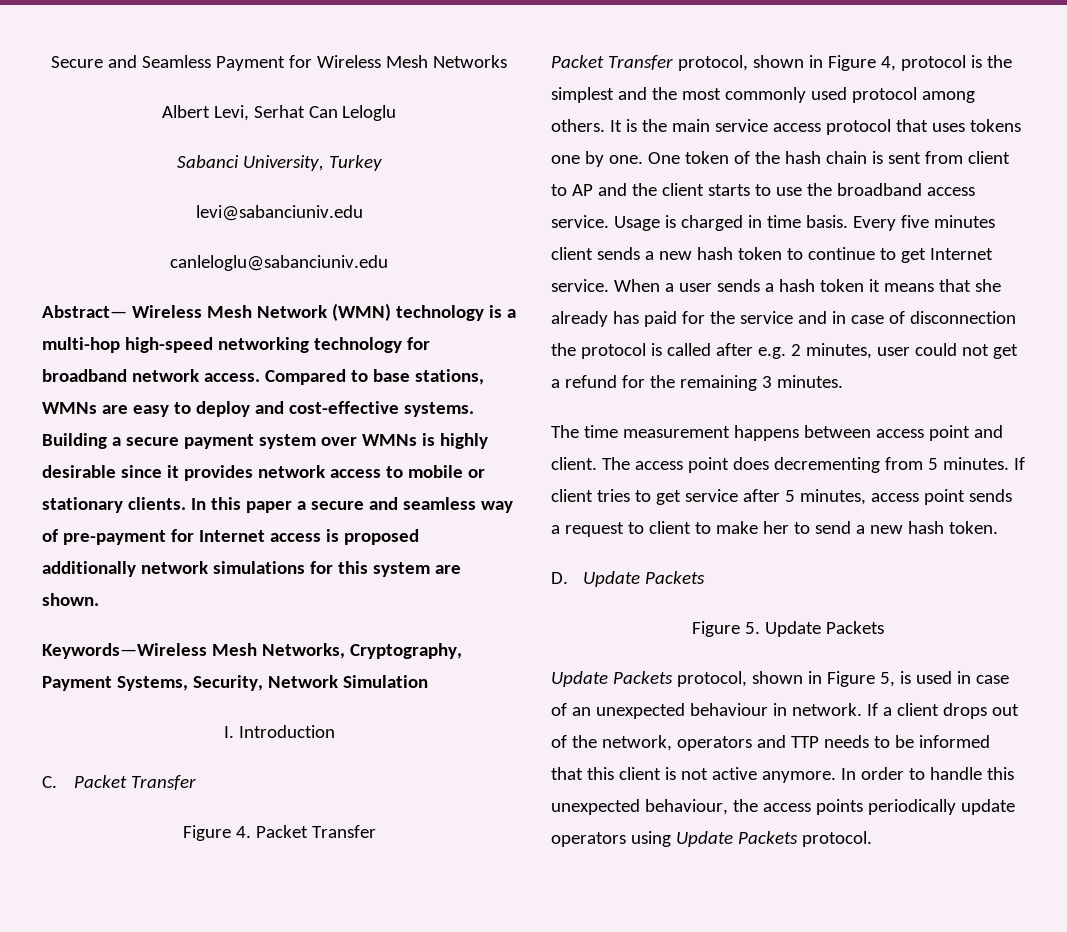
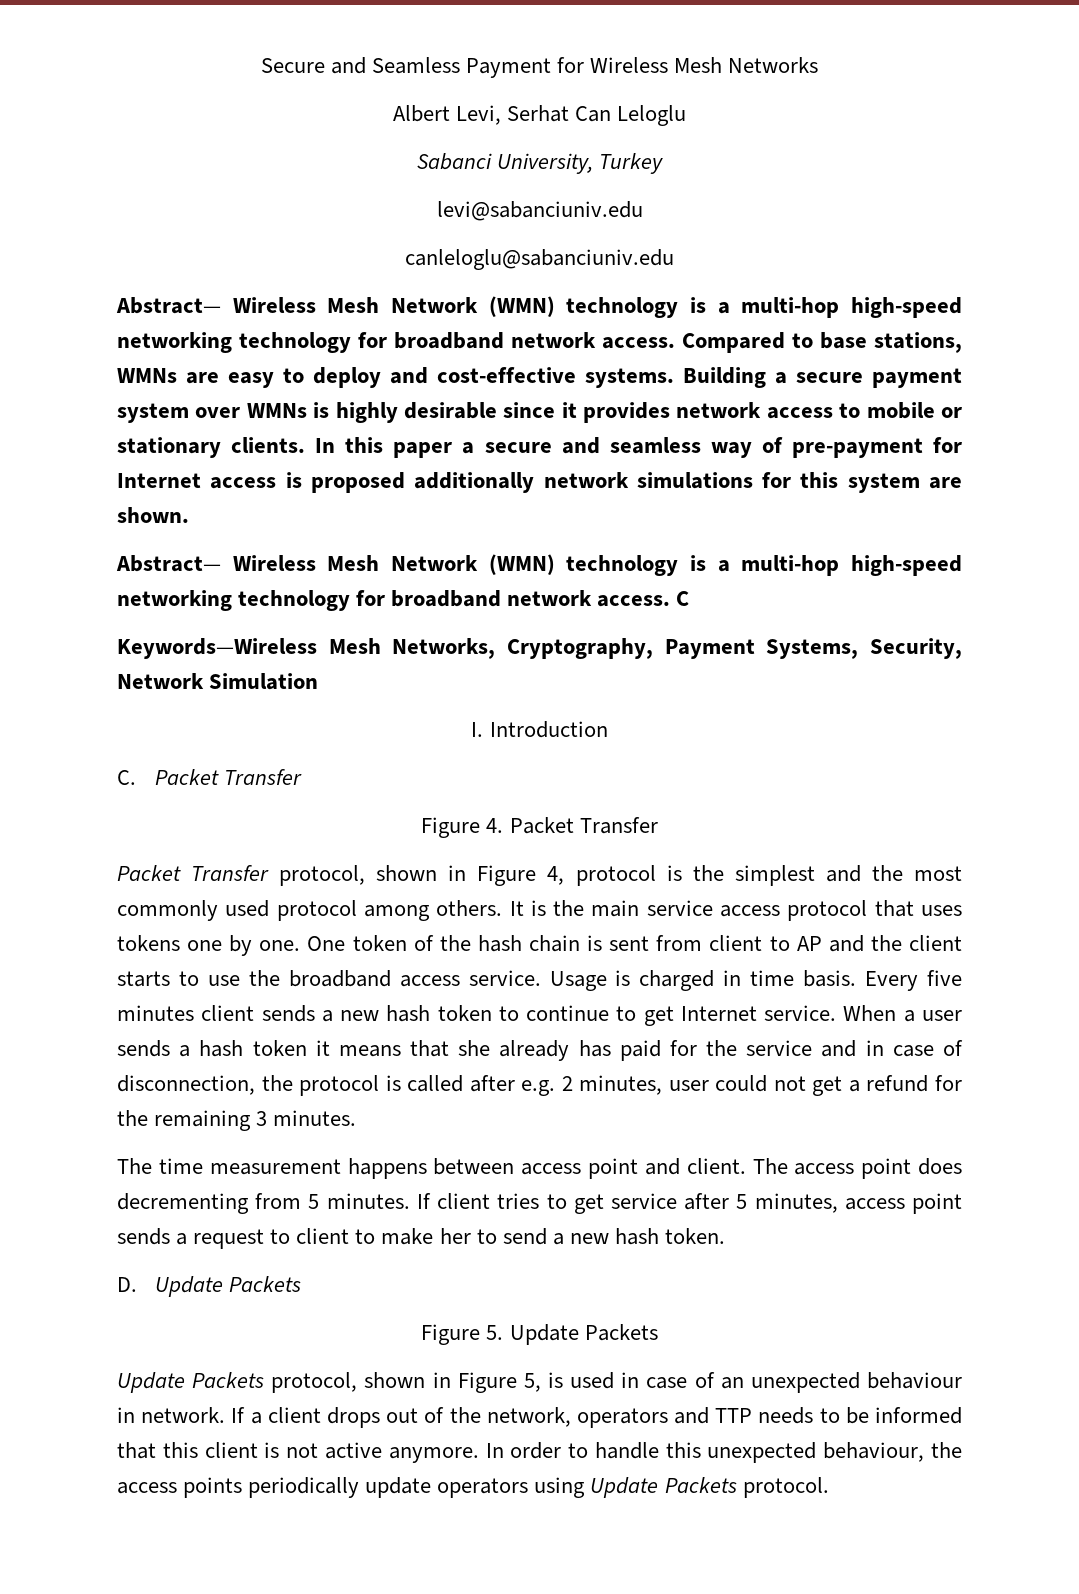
(99, 599) none -> [116,554,962,576] [117,590,690,611] // Abstract— Wireless Mesh Network (WMN) technology is a multi-hop high-speed networking technology for broadband network access. C
[909,311,1016,324] disconnection -> [117,1075,255,1095] disconnection,

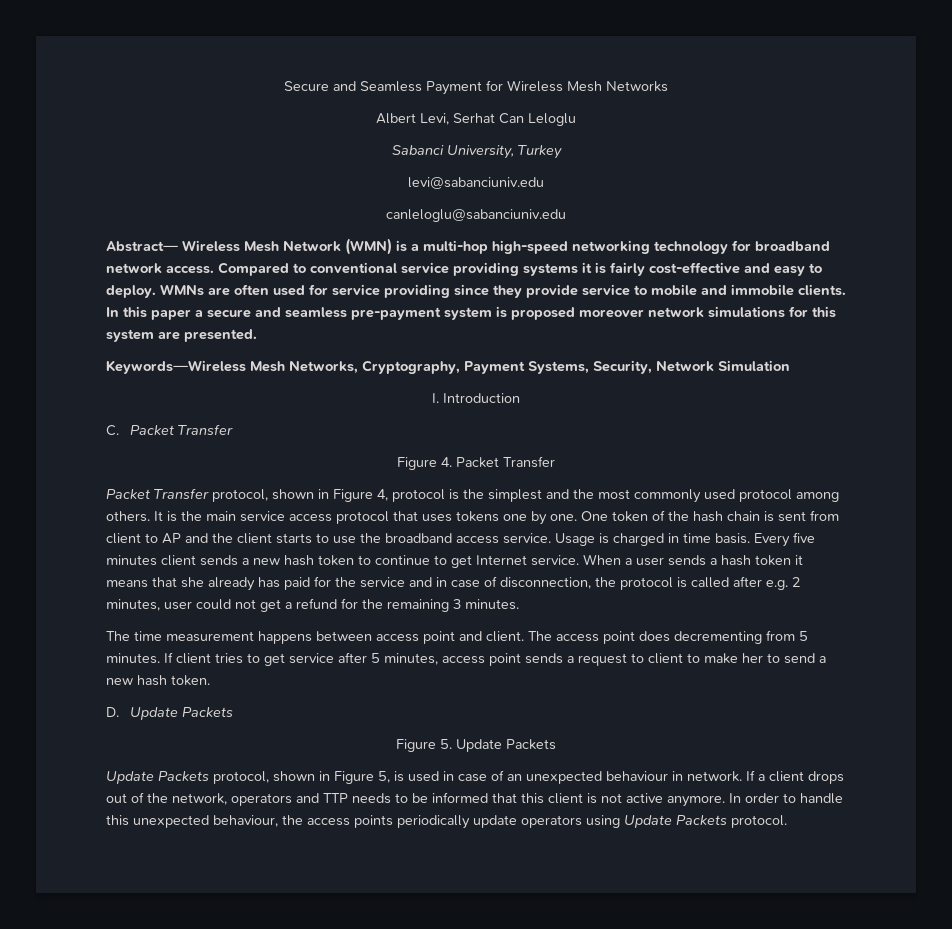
[566,297,679,318] technology -> (392, 246) none
[820,332,962,353] [117,367,962,388] [117,402,962,423] [117,437,221,458] base stations, WMNs are easy to deploy and cost-effective systems. Building a secure payment system over WMNs is highly desirable since it provides network access to mobile or stationary -> [310,262,822,276] [106,284,794,298] conventional service providing systems it is fairly cost-effective and easy to deploy. WMNs are often used for service providing since they provide service to mobile and immobile
[710,437,962,458] [117,473,277,489] way of pre-payment for Internet access -> [351,307,492,320] pre-payment system
[414,472,535,493] additionally -> [579,309,644,318] moreover
[117,507,189,523] [116,554,962,576] [117,590,690,611] shown. // Abstract— Wireless Mesh Network (WMN) technology is a multi-hop high-speed networking technology for broadband network access. C -> [184,329,257,342] presented.

